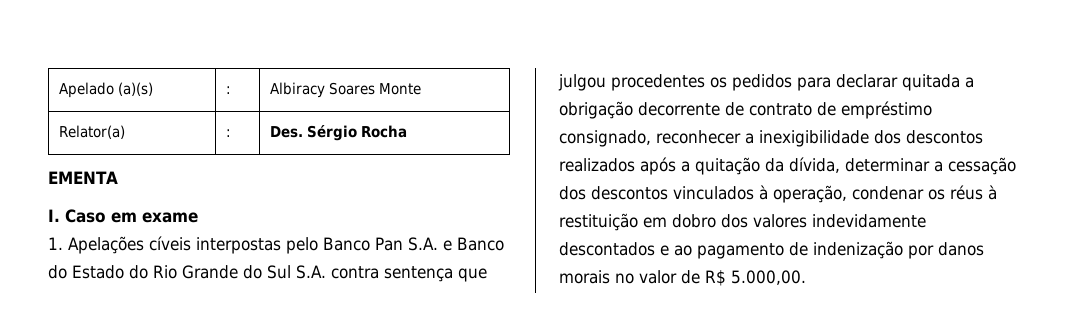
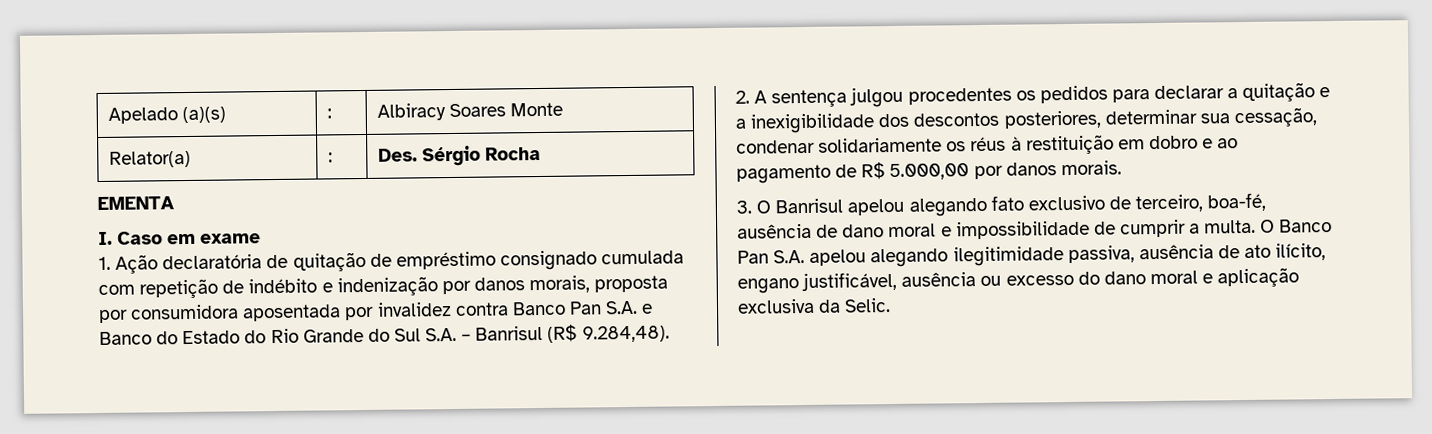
[68,236,318,254] Apelações cíveis interpostas pelo -> [115,250,685,274] [98,275,669,299] [99,302,509,324] Ação declaratória de quitação de empréstimo consignado cumulada com repetição de indébito e indenização por danos morais, proposta por consumidora aposentada por invalidez contra
[331,266,487,282] contra sentença que -> [461,324,670,343] [735,89,848,108] – Banrisul (R$ 9.284,48). // 2. A sentença
[902,74,974,91] [559,101,932,119] [559,130,983,147] [559,157,1016,175] [559,185,924,203] quitada a obrigação decorrente de contrato de empréstimo consignado, reconhecer a inexigibilidade dos descontos realizados após a quitação da dívida, determinar a cessação dos descontos vinculados à operação, condenar -> [1227,82,1331,103] [735,107,1318,134] [736,137,943,154] a quitação e a inexigibilidade dos descontos posteriores, determinar sua cessação, condenar solidariamente
[721,214,926,228] [559,241,984,259] [559,270,806,286] dos valores indevidamente descontados e ao pagamento de indenização por danos morais no valor de R$ 5.000,00. -> [1202,138,1239,149] [736,160,1122,184] [736,192,1267,217] [737,219,1333,240] [737,243,1327,268] [737,267,1300,294] [737,298,892,314] e ao pagamento de R$ 5.000,00 por danos morais. // 3. O Banrisul apelou alegando fato exclusivo de terceiro, boa-fé, ausência de dano moral e impossibilidade de cumprir a multa. O Banco Pan S.A. apelou alegando ilegitimidade passiva, ausência de ato ilícito, engano justificável, ausência ou excesso do dano moral e aplicação exclusiva da Selic.

